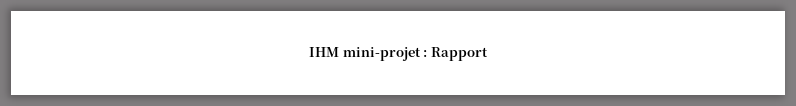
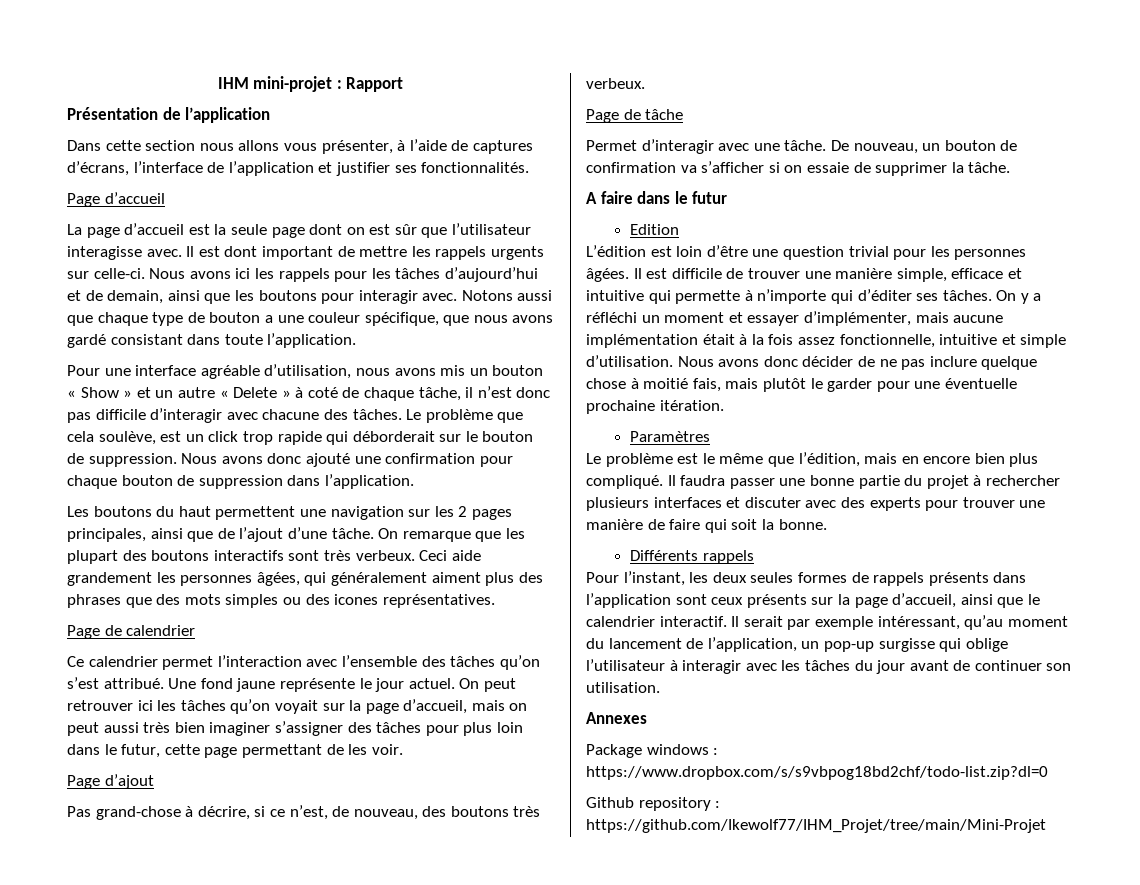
(488, 54) none -> [67,107,271,123] [67,139,533,154] [67,161,530,176] [67,192,165,207] [67,223,532,238] [67,246,544,260] [67,267,538,282] [67,290,553,304] [67,312,554,326] [67,333,357,348] [67,364,544,379] [67,386,551,401] [67,408,524,423] [67,431,534,445] [67,453,513,467] [67,474,414,489] [67,506,512,520] [67,527,525,542] [67,550,481,564] [67,572,543,586] [67,594,495,608] [67,625,196,639] [67,655,540,670] [67,677,516,692] [67,699,528,714] [67,721,523,736] [67,744,403,758] [67,774,154,789] [67,805,541,820] [586,78,645,89] [586,109,684,123] [586,139,1018,154] [586,161,1011,176] [586,191,728,204] [630,224,680,235] [586,245,1027,260] [586,268,1022,282] [586,289,1042,304] [586,311,1004,326] [586,334,1067,348] [586,355,1038,370] [586,378,1017,392] [586,400,724,414] [630,431,711,442] [586,452,1039,467] [586,475,1060,489] [586,497,1046,511] [586,519,827,533] [630,550,754,564] [586,571,1027,586] [586,593,1040,608] [586,615,1068,630] [586,637,1008,652] [586,659,1072,674] [586,682,660,693] [586,712,647,724] [586,744,719,758] [586,766,1048,780] [586,797,721,811] [586,819,1046,833] // Présentation de l’application // Dans cette section nous allons vous présenter, à l’aide de captures d’écrans, l’interface de l’application et justifier ses fonctionnalités. // Page d’accueil // La page d’accueil est la seule page dont on est sûr que l’utilisateur interagisse avec. Il est dont important de mettre les rappels urgents sur celle-ci. Nous avons ici les rappels pour les tâches d’aujourd’hui et de demain, ainsi que les boutons pour interagir avec. Notons aussi que chaque type de bouton a une couleur spécifique, que nous avons gardé consistant dans toute l’application. // Pour une interface agréable d’utilisation, nous avons mis un bouton « Show » et un autre « Delete » à coté de chaque tâche, il n’est donc pas difficile d’interagir avec chacune des tâches. Le problème que cela soulève, est un click trop rapide qui déborderait sur le bouton de suppression. Nous avons donc ajouté une confirmation pour chaque bouton de suppression dans l’application. // Les boutons du haut permettent une navigation sur les 2 pages principales, ainsi que de l’ajout d’une tâche. On remarque que les plupart des boutons interactifs sont très verbeux. Ceci aide grandement les personnes âgées, qui généralement aiment plus des phrases que des mots simples ou des icones représentatives. // Page de calendrier // Ce calendrier permet l’interaction avec l’ensemble des tâches qu’on s’est attribué. Une fond jaune représente le jour actuel. On peut retrouver ici les tâches qu’on voyait sur la page d’accueil, mais on peut aussi très bien imaginer s’assigner des tâches pour plus loin dans le futur, cette page permettant de les voir. // Page d’ajout // Pas grand-chose à décrire, si ce n’est, de nouveau, des boutons très verbeux. // Page de tâche // Permet d’interagir avec une tâche. De nouveau, un bouton de confirmation va s’afficher si on essaie de supprimer la tâche. // A faire dans le futur // Edition // L’édition est loin d’être une question trivial pour les personnes âgées. Il est difficile de trouver une manière simple, efficace et intuitive qui permette à n’importe qui d’éditer ses tâches. On y a réfléchi un moment et essayer d’implémenter, mais aucune implémentation était à la fois assez fonctionnelle, intuitive et simple d’utilisation. Nous avons donc décider de ne pas inclure quelque chose à moitié fais, mais plutôt le garder pour une éventuelle prochaine itération. // Paramètres // Le problème est le même que l’édition, mais en encore bien plus compliqué. Il faudra passer une bonne partie du projet à rechercher plusieurs interfaces et discuter avec des experts pour trouver une manière de faire qui soit la bonne. // Différents rappels // Pour l’instant, les deux seules formes de rappels présents dans l’application sont ceux présents sur la page d’accueil, ainsi que le calendrier interactif. Il serait par exemple intéressant, qu’au moment du lancement de l’application, un pop-up surgisse qui oblige l’utilisateur à interagir avec les tâches du jour avant de continuer son utilisation. // Annexes // Package windows : https://www.dropbox.com/s/s9vbpog18bd2chf/todo-list.zip?dl=0 // Github repository : https://github.com/Ikewolf77/IHM_Projet/tree/main/Mini-Projet

